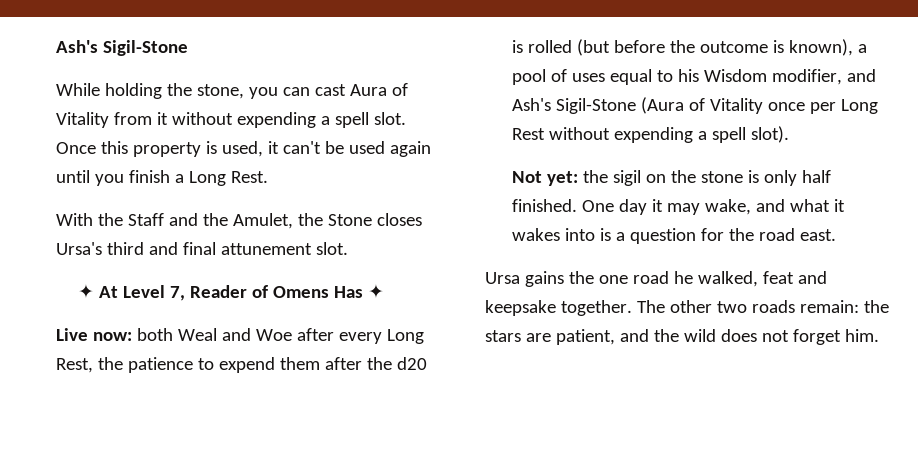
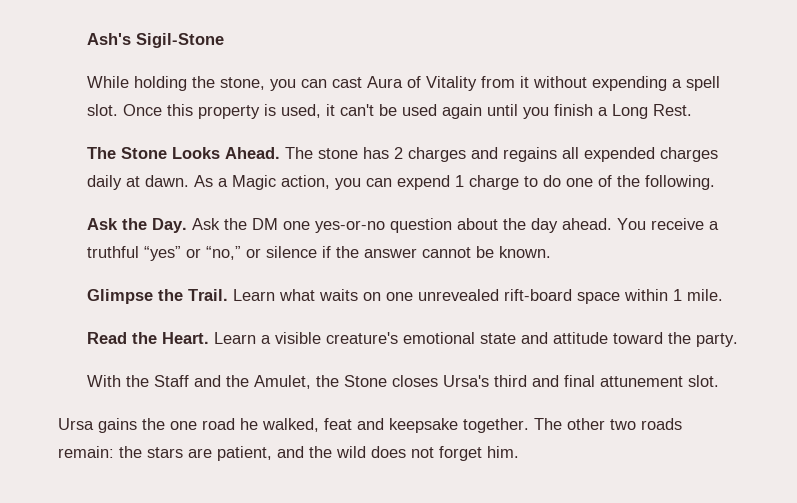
(269, 177) none -> [86,147,718,162] [86,175,715,190] [86,218,719,233] [86,246,551,261] [86,289,723,304] [86,332,738,347] // The Stone Looks Ahead. The stone has 2 charges and regains all expended charges daily at dawn. As a Magic action, you can expend 1 charge to do one of the following. // Ask the Day. Ask the DM one yes-or-no question about the day ahead. You receive a truthful “yes” or “no,” or silence if the answer cannot be known. // Glimpse the Trail. Learn what waits on one unrevealed rift-board space within 1 mile. // Read the Heart. Learn a visible creature's emotional state and attitude toward the party.
[78,283,384,301] [56,328,425,344] [56,357,428,373] [512,39,868,56] [512,69,877,85] [512,97,879,114] [512,126,790,143] [512,170,832,186] [512,199,846,215] [512,228,837,244] // ✦ At Level 7, Reader of Omens Has ✦ // Live now: both Weal and Woe after every Long Rest, the patience to expend them after the d20 is rolled (but before the outcome is known), a pool of uses equal to his Wisdom modifier, and Ash's Sigil-Stone (Aura of Vitality once per Long Rest without expending a spell slot). // Not yet: the sigil on the stone is only half finished. One day it may wake, and what it wakes into is a question for the road east. -> (719, 381) none

